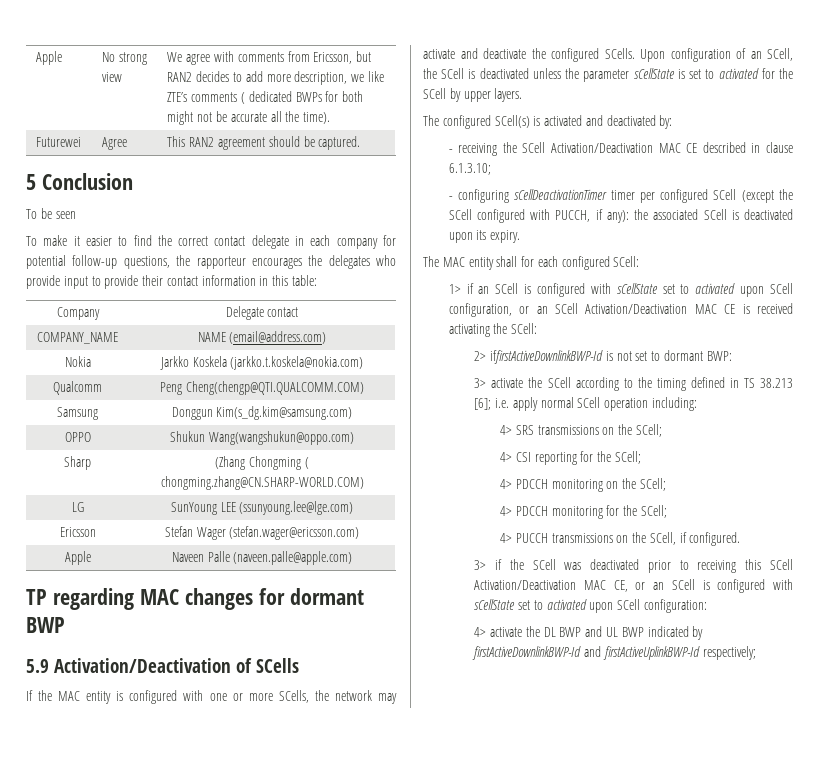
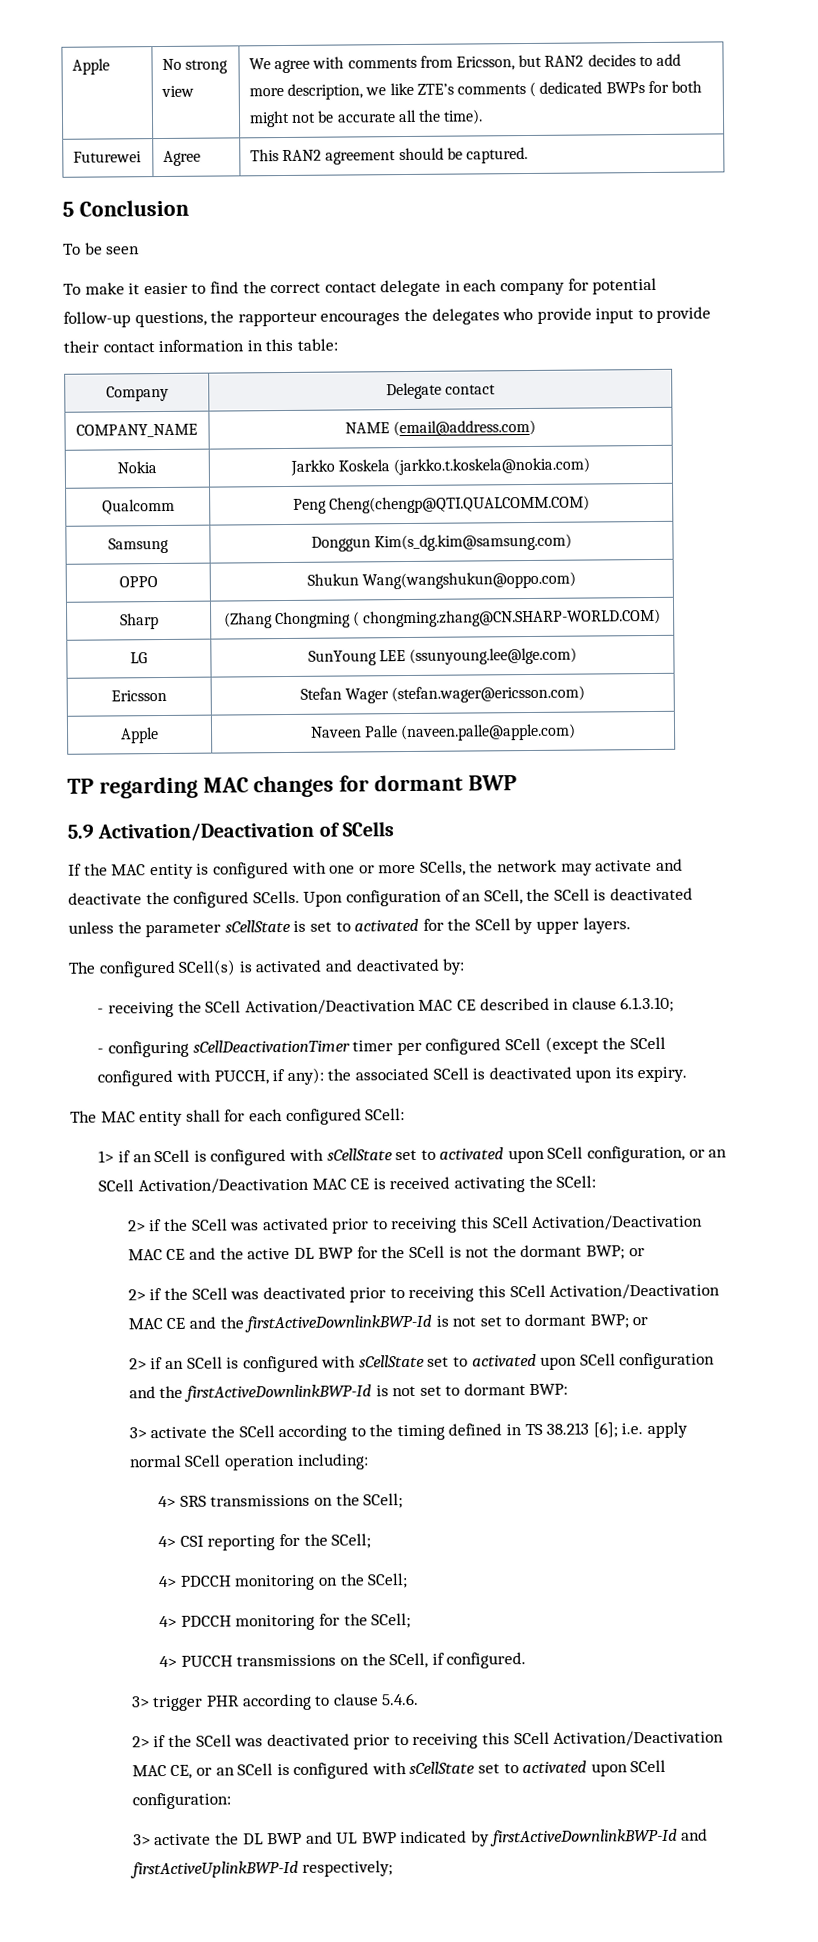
[490,350,604,364] iffirstActiveDownlinkBWP-Id -> [149,1214,704,1234] [127,1244,645,1261] [127,1283,721,1303] [127,1313,649,1333] [128,1352,716,1373] [128,1384,372,1402] if the SCell was activated prior to receiving this SCell Activation/Deactivation MAC CE and the active DL BWP for the SCell is not the dormant BWP; or // 2> if the SCell was deactivated prior to receiving this SCell Activation/Deactivation MAC CE and the firstActiveDownlinkBWP-Id is not set to dormant BWP; or // 2> if an SCell is configured with sCellState set to activated upon SCell configuration and the firstActiveDownlinkBWP-Id
(487, 565) none -> [152,1692,420,1712] [131,1736,150,1748] trigger PHR according to clause 5.4.6. // 2>
[474,627,487,637] 4> -> [132,1834,151,1846] 3>

